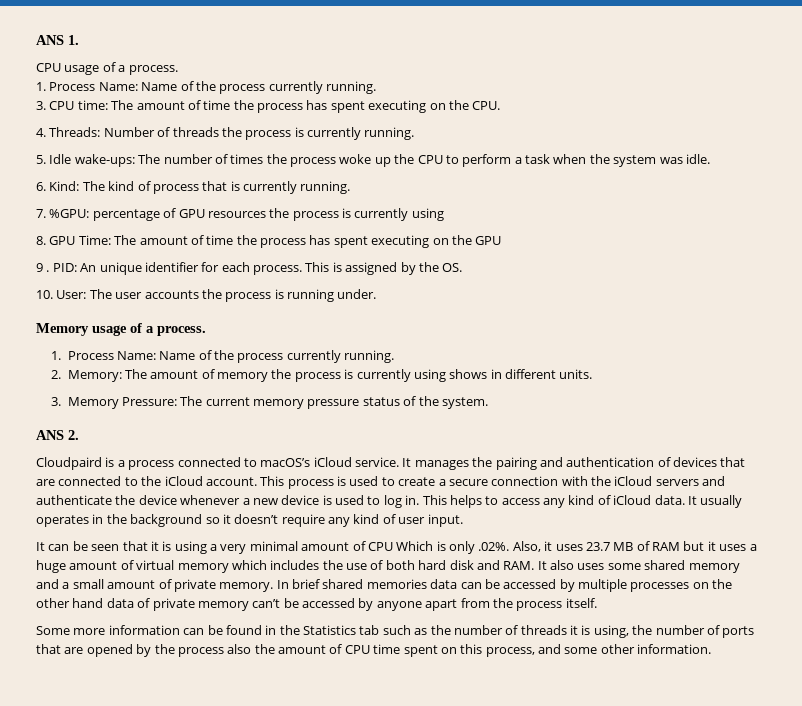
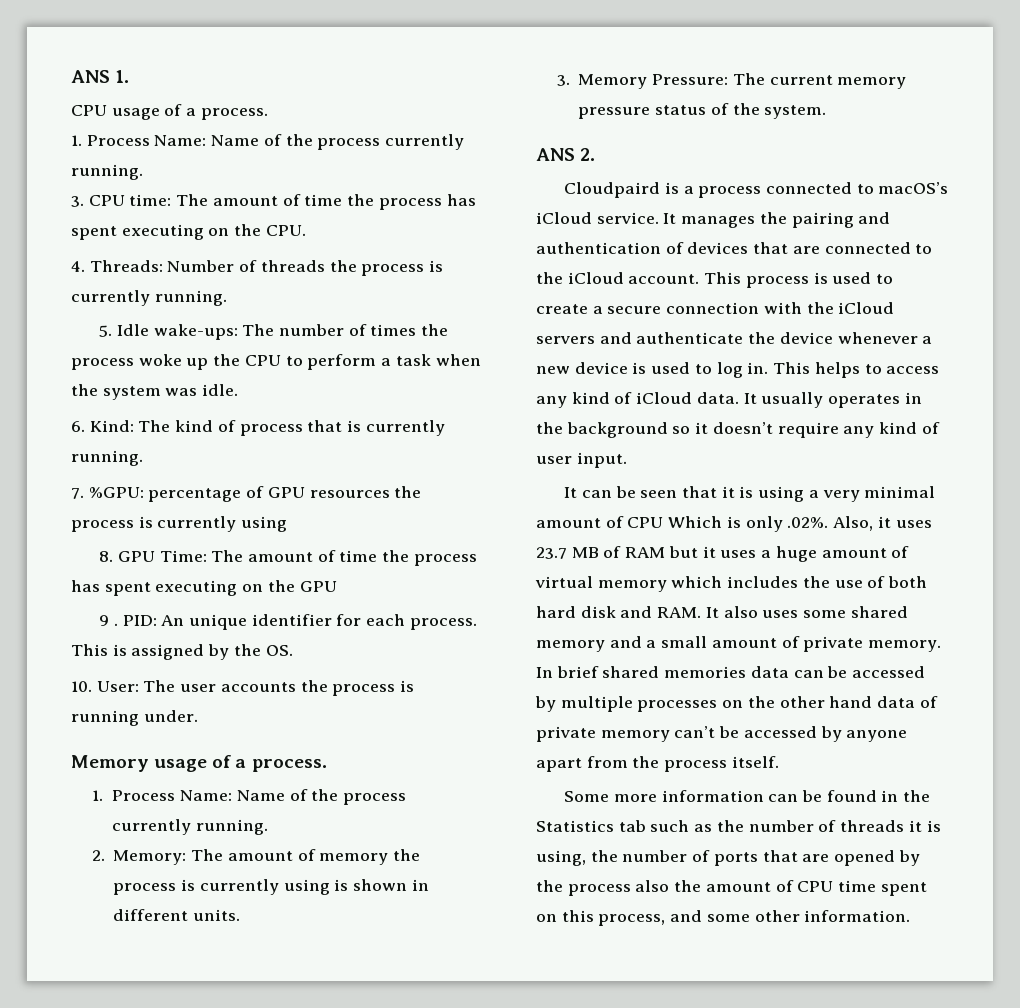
[449,369,488,379] shows -> [334,879,408,891] is shown

